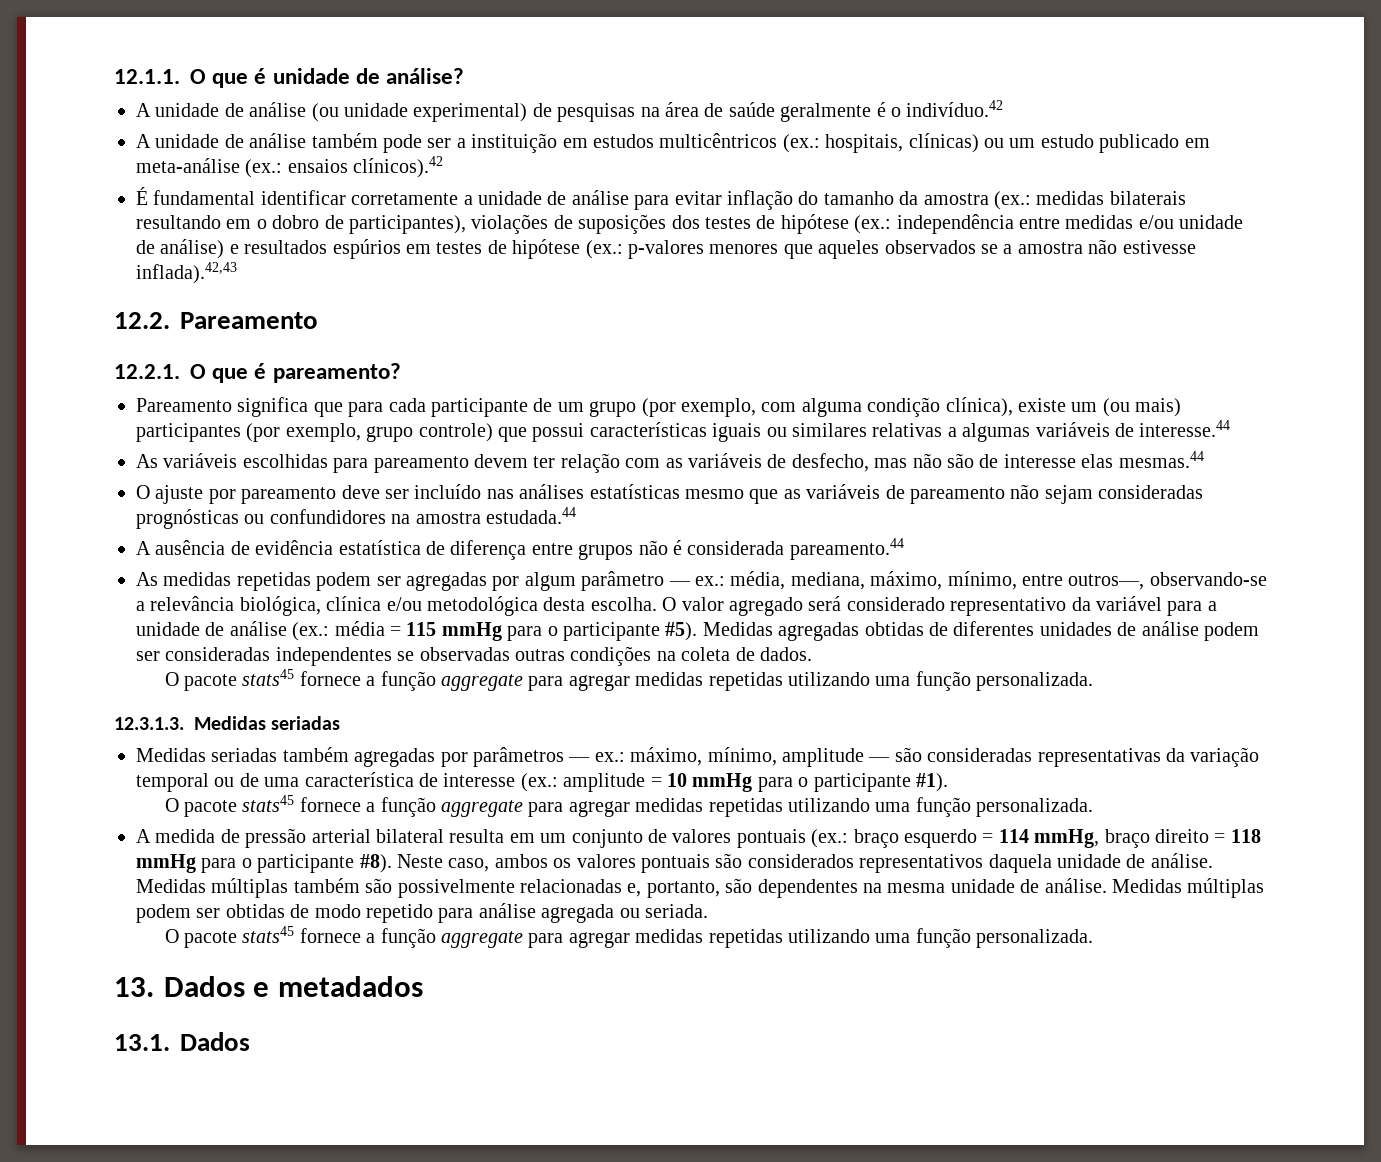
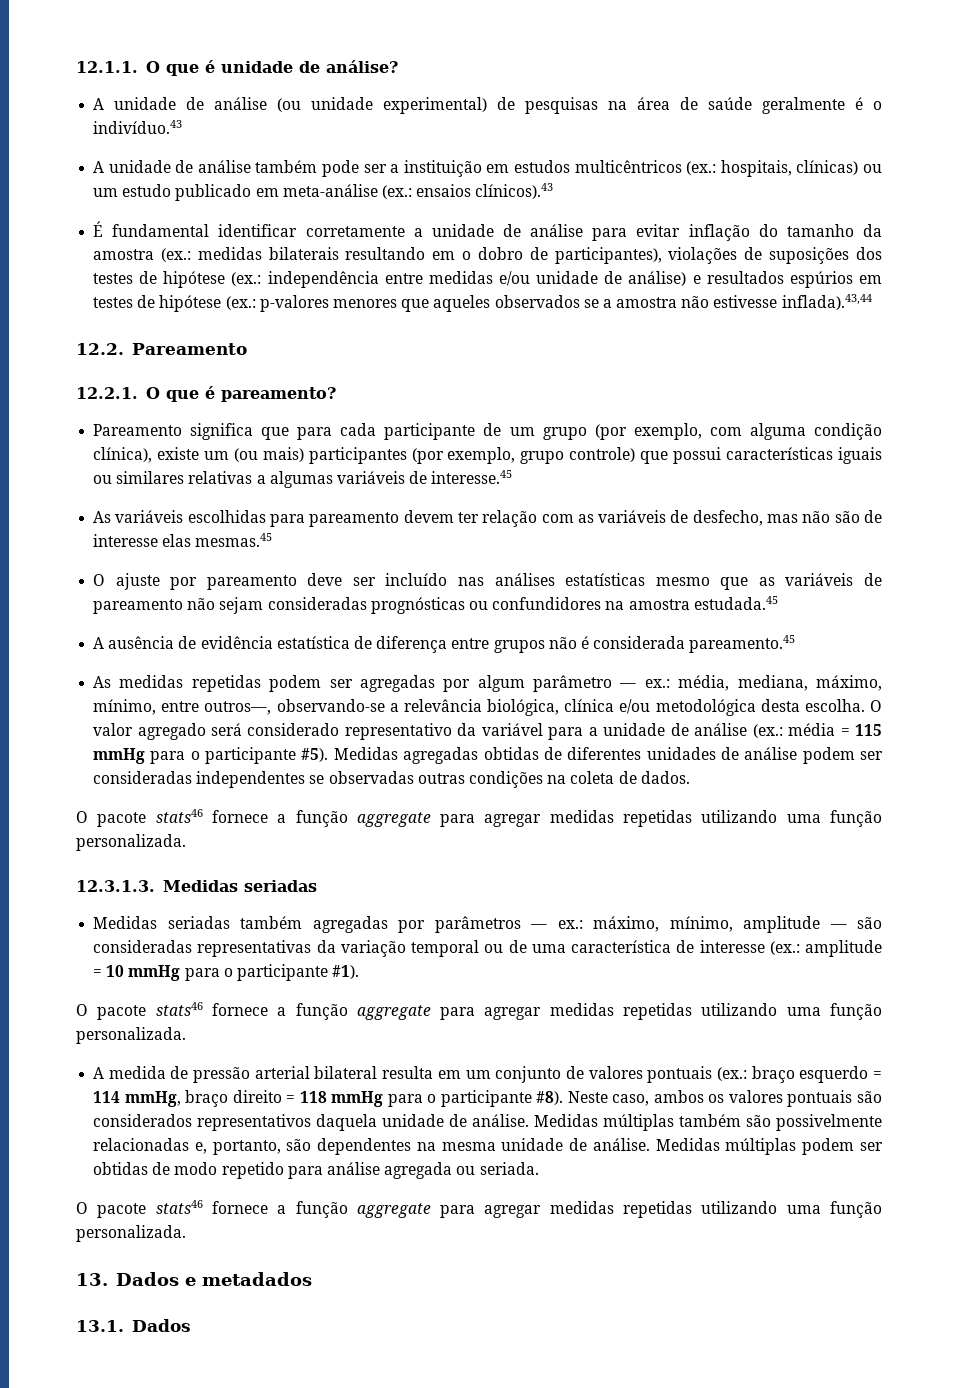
[906,100,1004,117] indivíduo.42 -> [93,120,183,134] indivíduo.43
[353,156,444,178] clínicos).42 -> [475,183,554,199] clínicos).43
[136,262,237,284] inflada).42,43 -> [781,294,872,310] inflada).43,44
[1139,420,1231,437] interesse.44 -> [431,470,513,484] interesse.45
[1118,451,1204,468] mesmas.44 -> [195,533,273,547] mesmas.45
[485,507,576,524] estudada.44 -> [693,596,778,610] estudada.45
[789,538,904,560] pareamento.44 -> [689,635,796,653] pareamento.45
[242,669,295,686] stats45 -> [155,809,203,823] stats46
[242,795,295,812] stats45 -> [155,1002,203,1016] stats46
[242,926,295,943] stats45 -> [155,1200,203,1214] stats46

